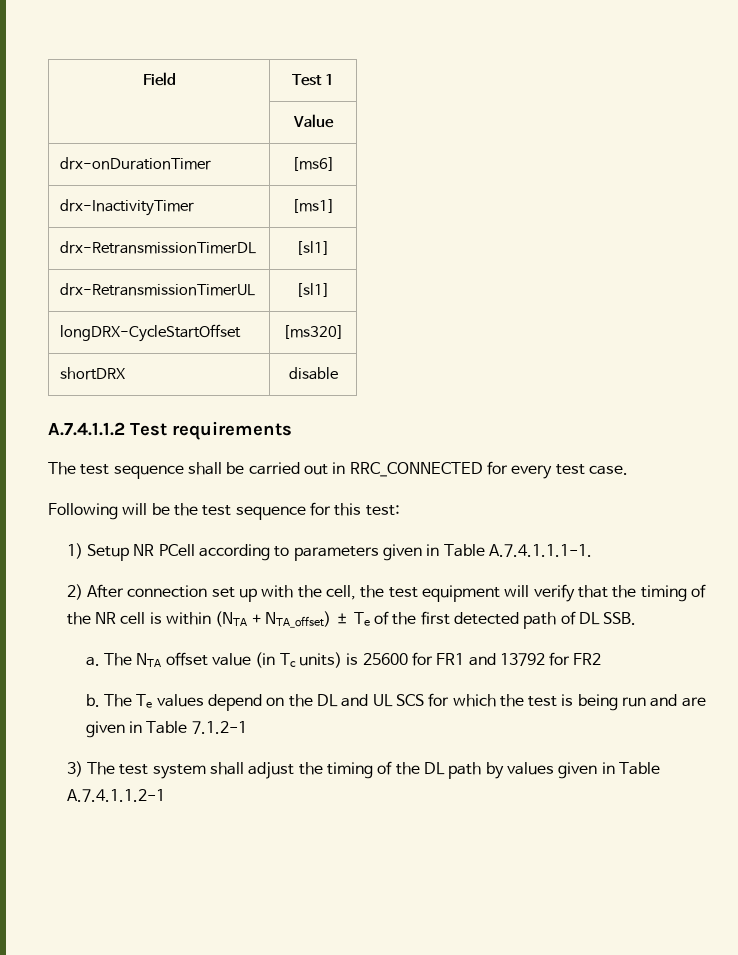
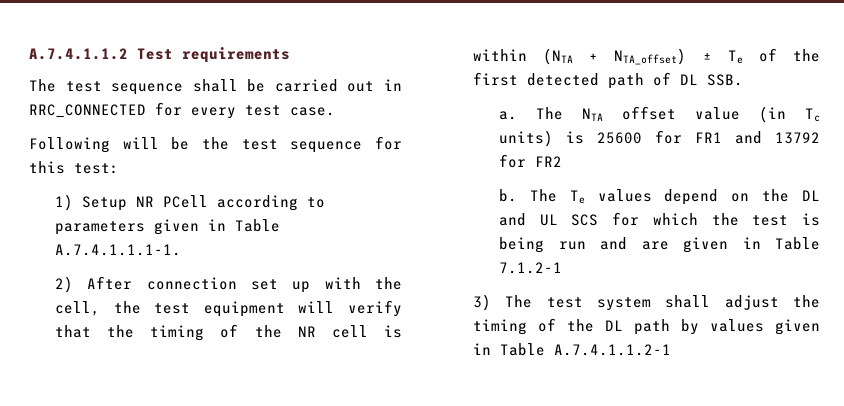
[142,72,176,86] [292,74,334,86] [292,114,334,128] [60,157,212,170] [291,157,335,171] [60,199,195,216] [291,199,335,213] [60,241,257,254] [296,241,330,255] [60,283,256,296] [296,283,330,297] [60,324,242,342] [282,325,344,339] [60,367,126,380] [288,367,338,380] Field | Test 1 // | Value // drx-onDurationTimer | [ms6] // drx-InactivityTimer | [ms1] // drx-RetransmissionTimerDL | [sl1] // drx-RetransmissionTimerUL | [sl1] // longDRX-CycleStartOffset | [ms320] // shortDRX | disable // -> (29, 54) none

